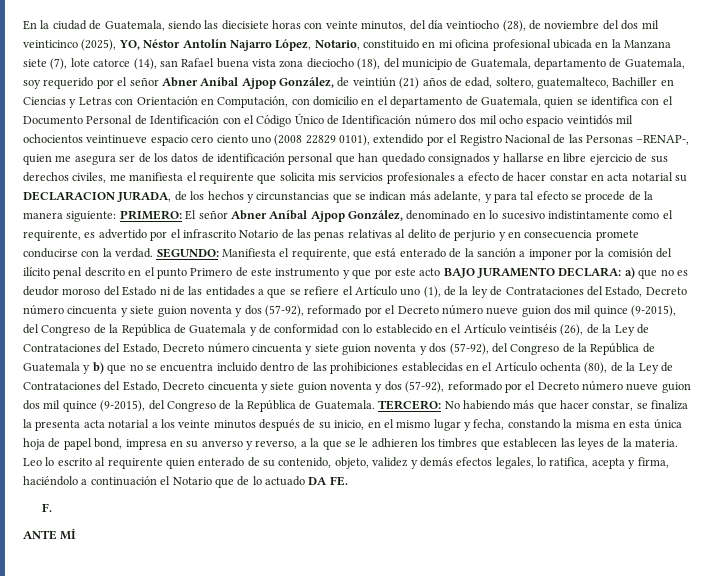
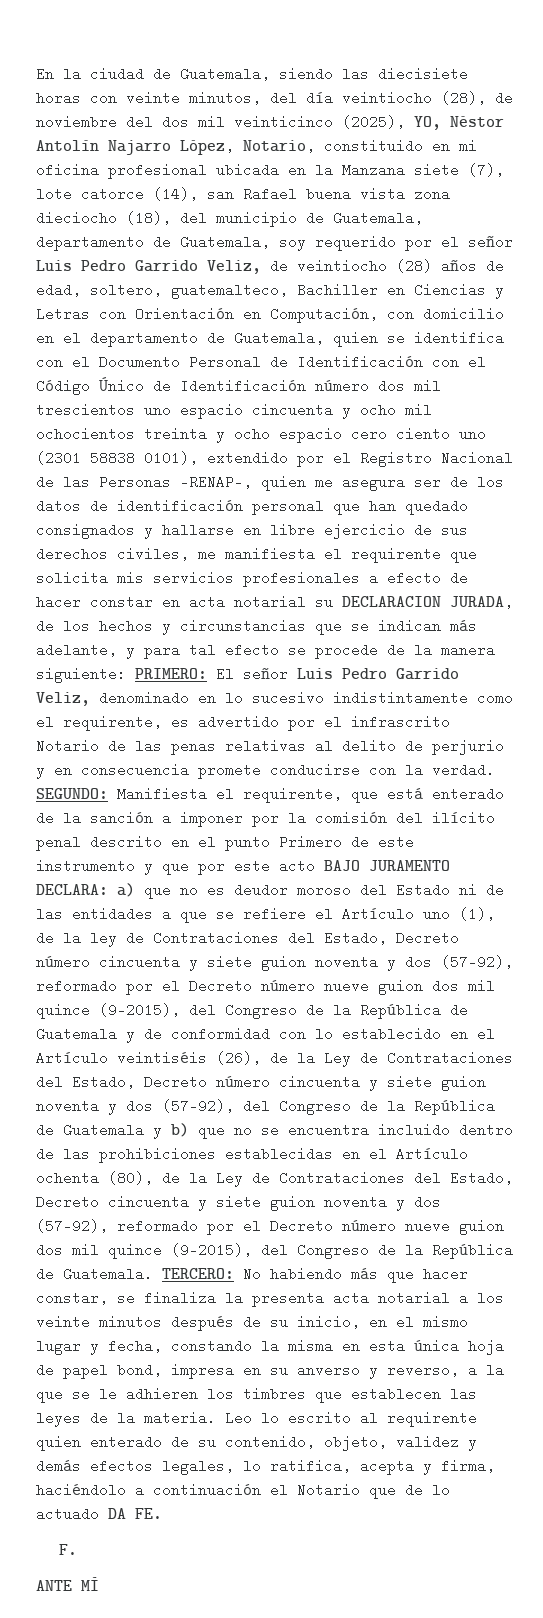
[161,76,420,89] Abner Aníbal Ajpop González, de veintiún (21) -> [36,259,432,274] Luis Pedro Garrido Veliz, de veintiocho (28)
[498,115,633,127] [23,134,148,144] ocho espacio veintidós mil ochocientos veintinueve -> [36,403,432,419] [36,427,270,443] trescientos uno espacio cincuenta y ocho mil ochocientos treinta y ocho
[274,134,336,146] (2008 22829 -> [36,451,135,465] (2301 58838
[230,210,403,222] Abner Aníbal Ajpop González, -> [297,668,459,680] [36,692,90,706] Luis Pedro Garrido Veliz,

